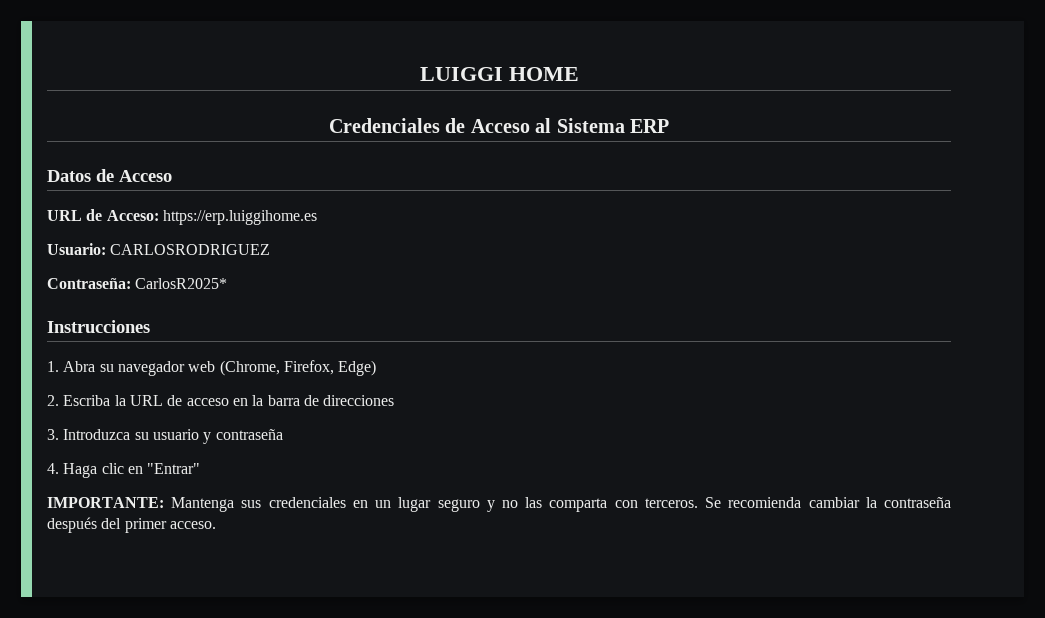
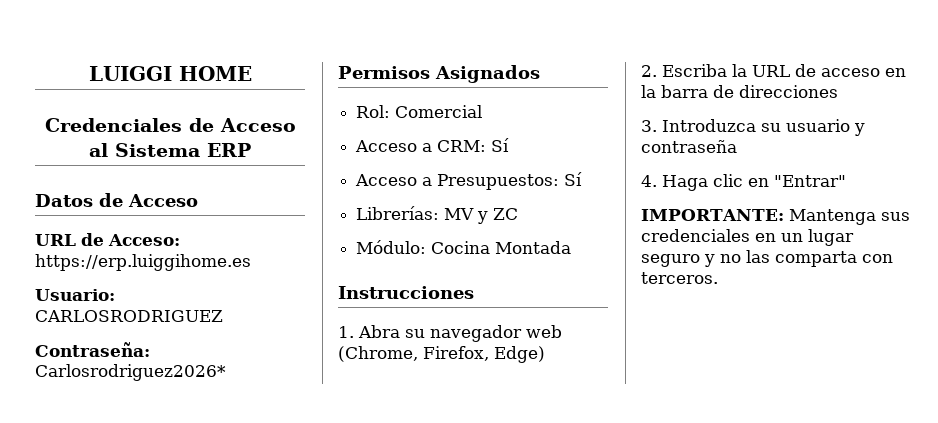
[135,278,228,289] CarlosR2025* -> [35,364,226,381] [338,65,540,83] [356,105,483,118] [355,138,510,152] [355,172,583,190] [356,206,519,224] [356,240,572,254] Carlosrodriguez2026* // Permisos Asignados // Rol: Comercial // Acceso a CRM: Sí // Acceso a Presupuestos: Sí // Librerías: MV y ZC // Módulo: Cocina Montada
[705,497,951,508] [47,517,216,533] Se recomienda cambiar la contraseña después del primer acceso. -> (718, 278) none

